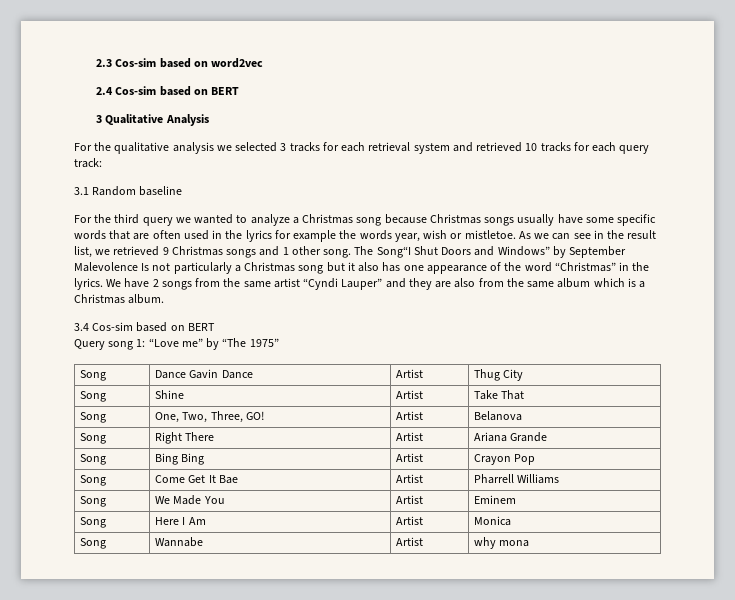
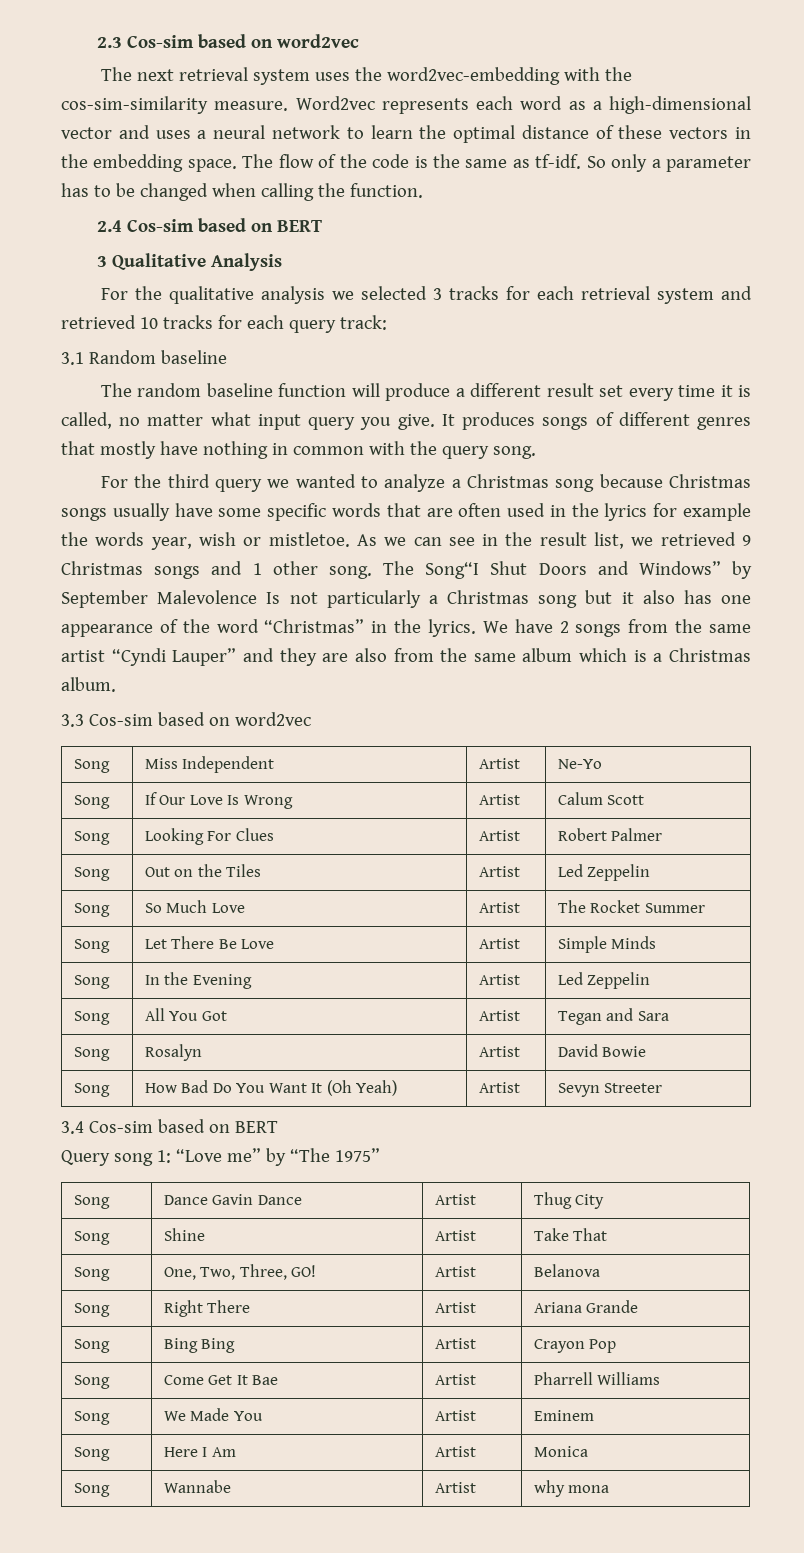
(264, 63) none -> [100,67,632,85] [61,96,751,114] [61,125,752,143] [61,154,751,172] [61,183,423,201] // The next retrieval system uses the word2vec-embedding with the cos-sim-similarity measure. Word2vec represents each word as a high-dimensional vector and uses a neural network to learn the optimal distance of these vectors in the embedding space. The flow of the code is the same as tf-idf. So only a parameter has to be changed when calling the function.
(183, 191) none -> [100,383,751,401] [61,412,752,430] [61,441,536,459] // The random baseline function will produce a different result set every time it is called, no matter what input query you give. It produces songs of different genres that mostly have nothing in common with the query song.
(165, 299) none -> [61,712,311,727] [73,759,110,773] [144,756,275,773] [478,758,520,769] [557,759,602,769] [73,795,110,809] [144,792,293,809] [478,794,520,805] [557,792,645,805] [73,831,110,845] [144,828,274,845] [478,830,520,841] [557,828,663,841] [73,867,110,881] [144,864,262,877] [478,866,520,877] [557,864,651,881] [73,903,110,917] [144,900,245,913] [478,902,520,913] [557,900,705,913] [73,939,110,953] [144,936,275,949] [478,938,520,949] [557,936,657,953] [73,975,110,989] [144,972,252,989] [478,974,520,985] [557,972,651,989] [73,1011,110,1025] [144,1008,227,1021] [478,1010,520,1021] [557,1008,669,1025] [73,1047,110,1061] [144,1044,202,1061] [478,1046,520,1057] [557,1044,647,1057] [73,1083,110,1097] [144,1080,397,1096] [478,1082,520,1093] [557,1083,663,1097] // 3.3 Cos-sim based on word2vec // Song | Miss Independent | Artist | Ne-Yo // Song | If Our Love Is Wrong | Artist | Calum Scott // Song | Looking For Clues | Artist | Robert Palmer // Song | Out on the Tiles | Artist | Led Zeppelin // Song | So Much Love | Artist | The Rocket Summer // Song | Let There Be Love | Artist | Simple Minds // Song | In the Evening | Artist | Led Zeppelin // Song | All You Got | Artist | Tegan and Sara // Song | Rosalyn | Artist | David Bowie // Song | How Bad Do You Want It (Oh Yeah) | Artist | Sevyn Streeter

